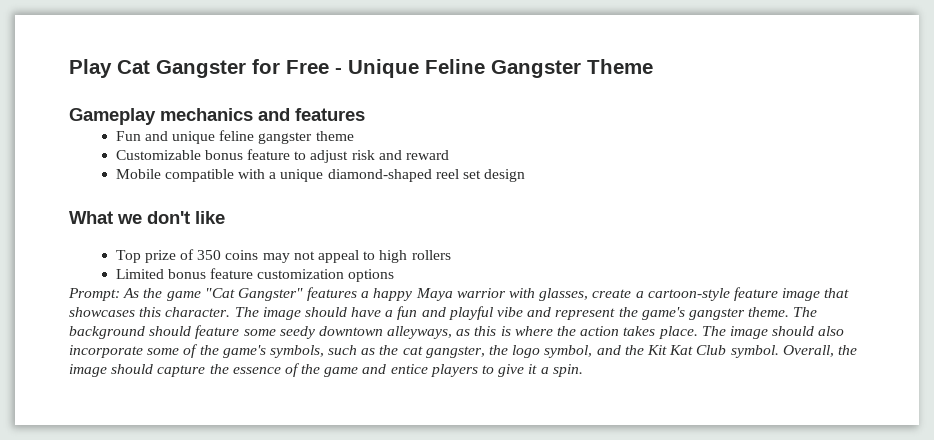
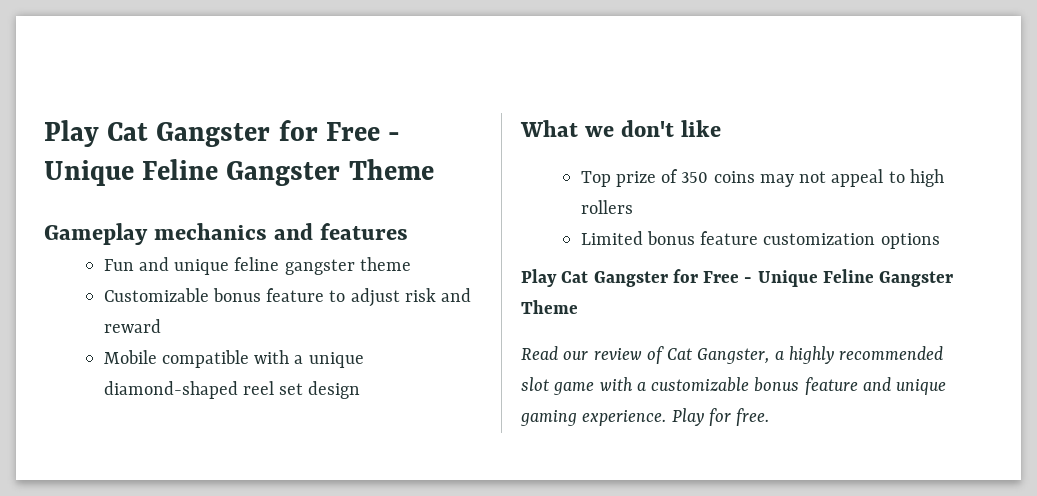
[68,287,850,301] [69,306,818,320] [69,325,845,339] [69,344,857,358] [69,363,583,377] Prompt: As the game "Cat Gangster" features a happy Maya warrior with glasses, create a cartoon-style feature image that showcases this character. The image should have a fun and playful vibe and represent the game's gangster theme. The background should feature some seedy downtown alleyways, as this is where the action takes place. The image should also incorporate some of the game's symbols, such as the cat gangster, the logo symbol, and the Kit Kat Club symbol. Overall, the image should capture the essence of the game and entice players to give it a spin. -> [521,269,954,287] [521,300,578,314] [521,346,944,364] [521,377,947,395] [520,408,770,426] Play Cat Gangster for Free - Unique Feline Gangster Theme // Read our review of Cat Gangster, a highly recommended slot game with a customizable bonus feature and unique gaming experience. Play for free.

